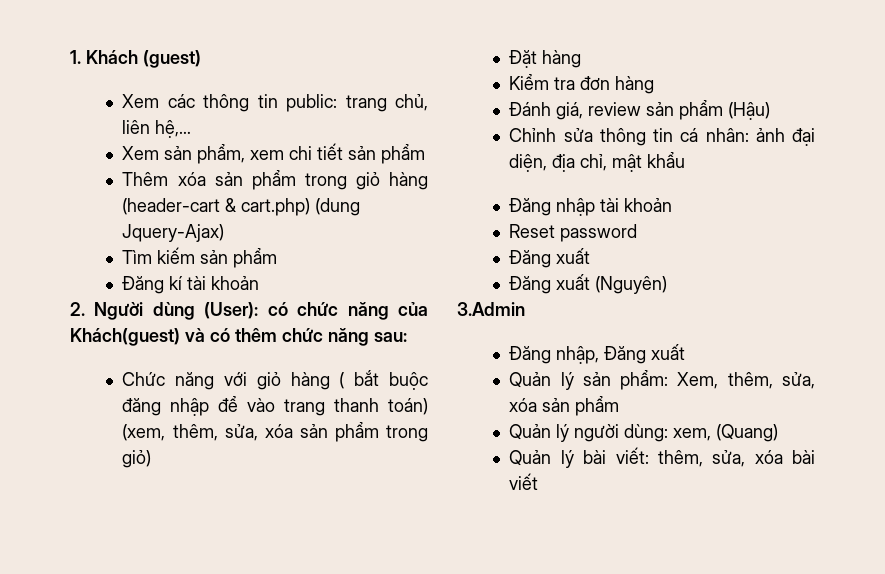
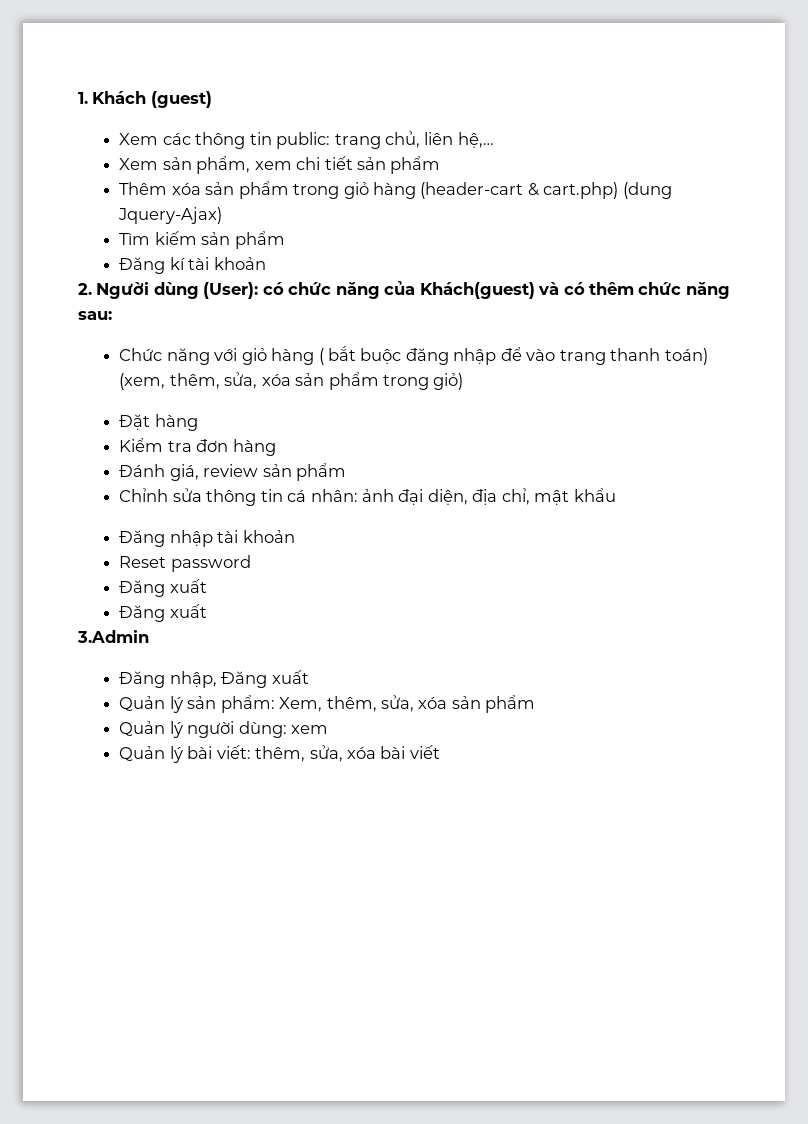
[728,102,771,120] (Hậu) -> (347, 472) none
[595,276,668,294] (Nguyên) -> (207, 611) none
[673,424,779,442] xem, (Quang) -> [291,725,329,734] xem

